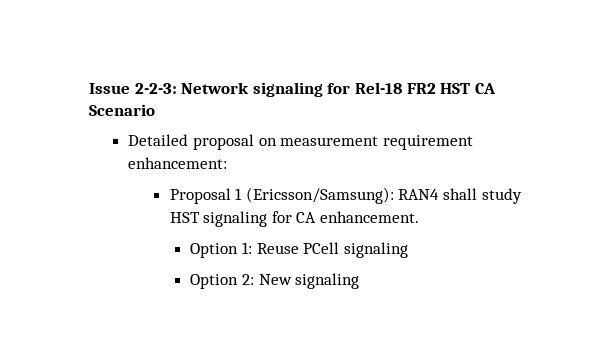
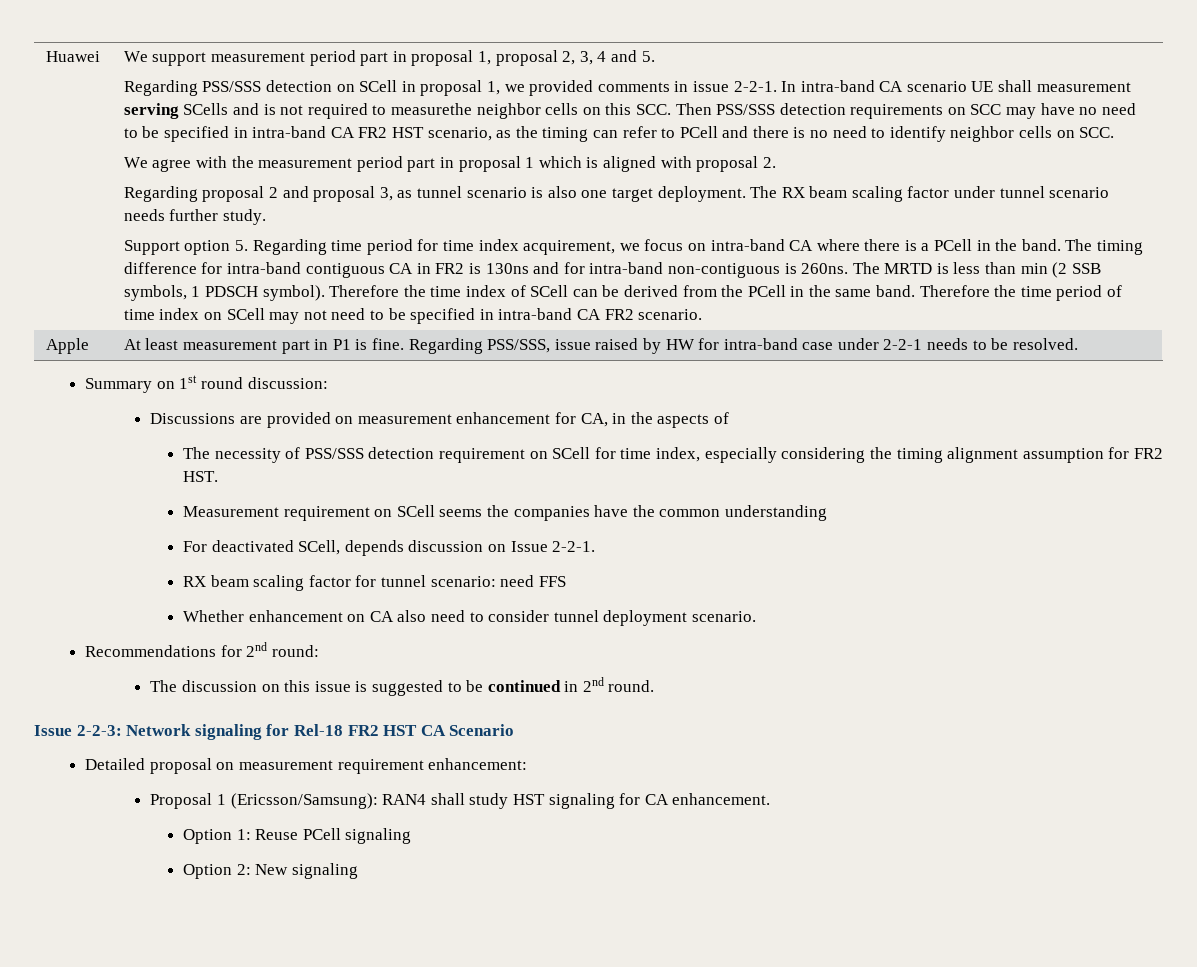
(89, 88) none -> [45,51,100,62] [123,50,655,66] [123,80,1131,96] [123,103,1136,119] [123,126,1115,142] [123,156,776,172] [123,186,1110,202] [123,209,267,225] [123,239,1144,255] [123,262,1101,278] [123,285,1123,301] [123,308,703,324] [45,338,89,354] [123,338,1078,354] [85,375,328,393] [150,412,729,428] [182,447,1163,463] [182,471,218,482] [182,505,827,521] [182,540,596,556] [182,575,566,591] [182,610,756,626] [85,642,320,657] [150,677,655,696] Huawei | We support measurement period part in proposal 1, proposal 2, 3, 4 and 5. // Regarding PSS/SSS detection on SCell in proposal 1, we provided comments in issue 2-2-1. In intra-band CA scenario UE shall measurement serving SCells and is not required to measurethe neighbor cells on this SCC. Then PSS/SSS detection requirements on SCC may have no need to be specified in intra-band CA FR2 HST scenario, as the timing can refer to PCell and there is no need to identify neighbor cells on SCC. // We agree with the measurement period part in proposal 1 which is aligned with proposal 2. // Regarding proposal 2 and proposal 3, as tunnel scenario is also one target deployment. The RX beam scaling factor under tunnel scenario needs further study. // Support option 5. Regarding time period for time index acquirement, we focus on intra-band CA where there is a PCell in the band. The timing difference for intra-band contiguous CA in FR2 is 130ns and for intra-band non-contiguous is 260ns. The MRTD is less than min (2 SSB symbols, 1 PDSCH symbol). Therefore the time index of SCell can be derived from the PCell in the same band. Therefore the time period of time index on SCell may not need to be specified in intra-band CA FR2 scenario. // Apple | At least measurement part in P1 is fine. Regarding PSS/SSS, issue raised by HW for intra-band case under 2-2-1 needs to be resolved. // Summary on 1st round discussion: // Discussions are provided on measurement enhancement for CA, in the aspects of // The necessity of PSS/SSS detection requirement on SCell for time index, especially considering the timing alignment assumption for FR2 HST. // Measurement requirement on SCell seems the companies have the common understanding // For deactivated SCell, depends discussion on Issue 2-2-1. // RX beam scaling factor for tunnel scenario: need FFS // Whether enhancement on CA also need to consider tunnel deployment scenario. // Recommendations for 2nd round: // The discussion on this issue is suggested to be continued in 2nd round. //

